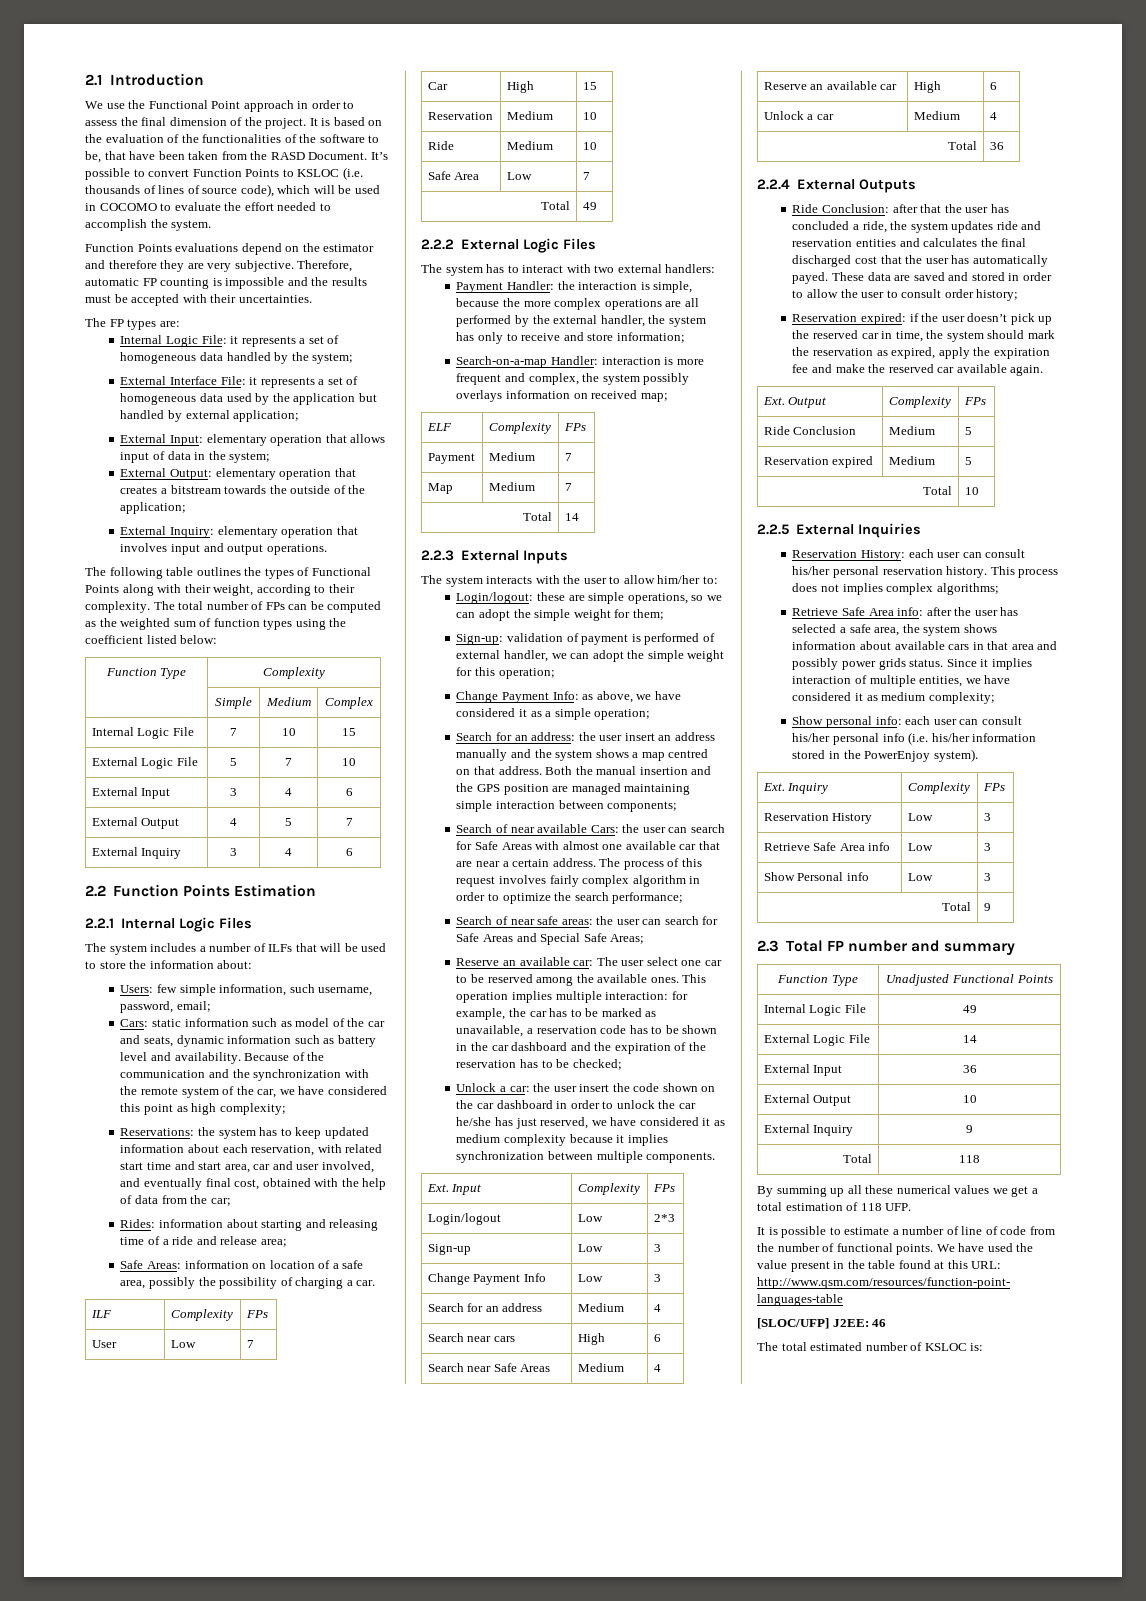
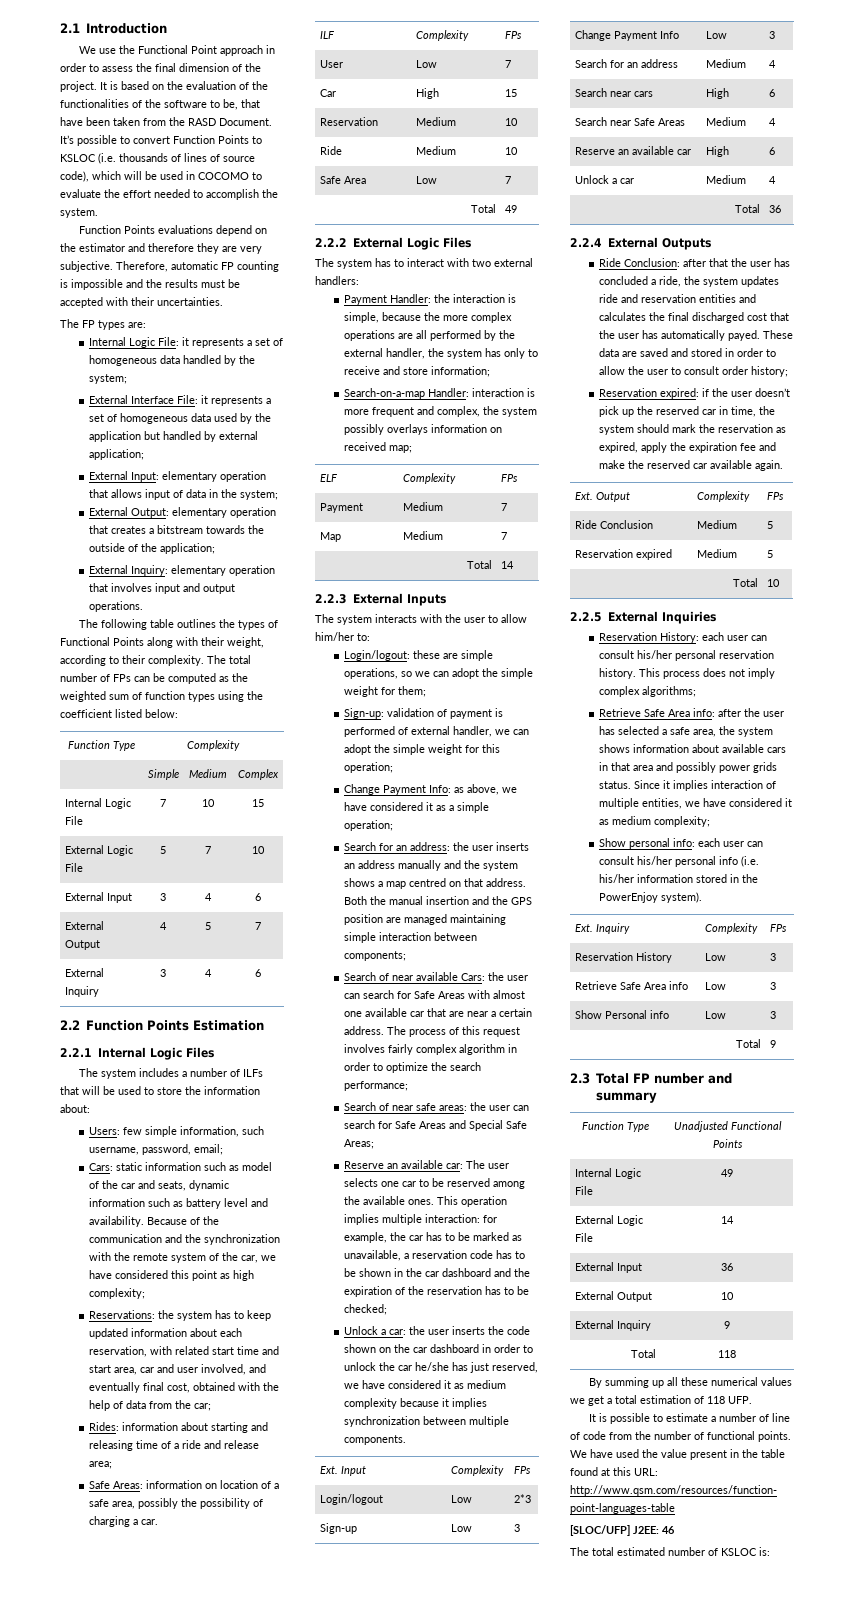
[624,733,655,741] insert -> [495,842,529,851] inserts
[646,957,678,966] select -> [343,1178,378,1187] selects
[579,1084,610,1092] insert -> [451,1326,485,1335] inserts
[842,583,883,595] implies -> [747,668,775,679] imply

